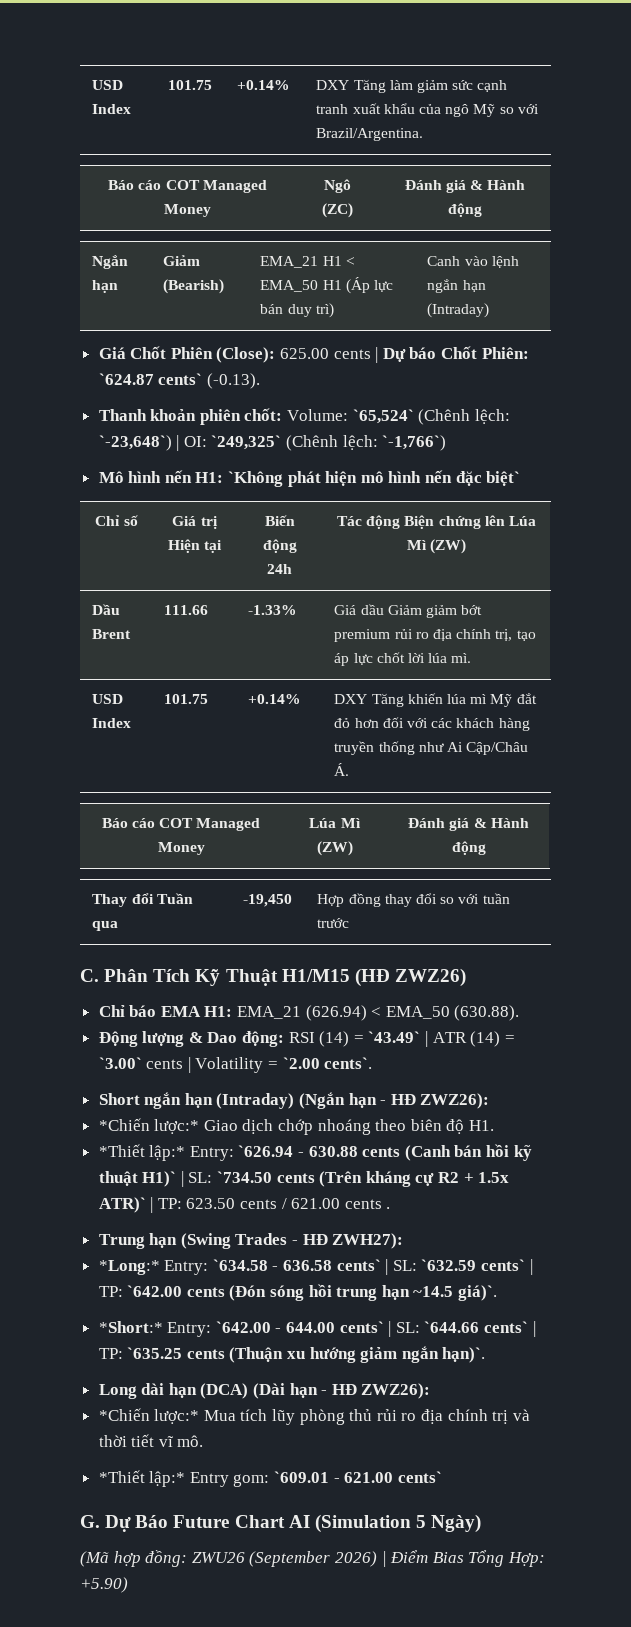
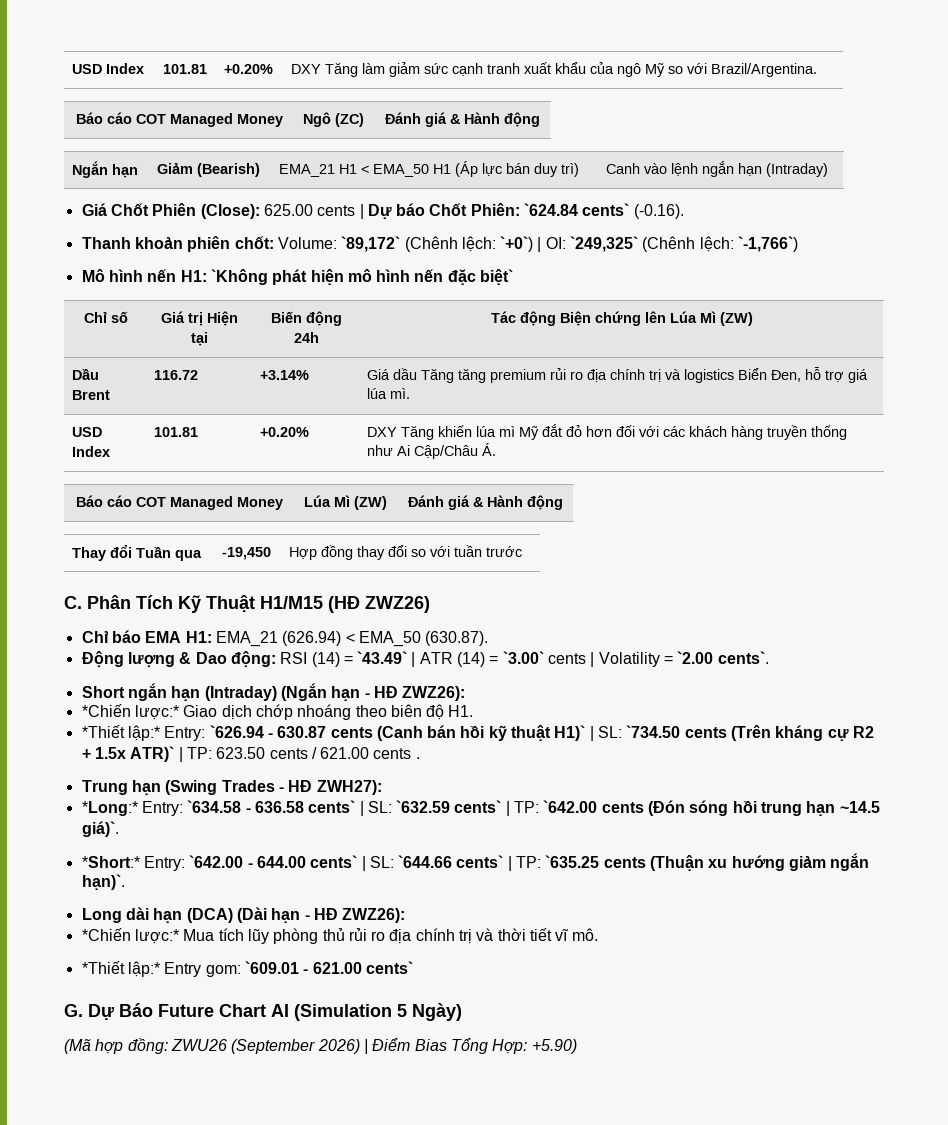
[92,80,124,90] [92,104,132,114] [168,80,213,90] [237,80,291,90] USD Index | 101.75 | +0.14% -> [72,63,145,74] [163,64,208,74] [224,64,274,74] USD Index | 101.81 | +0.20%
[98,373,260,389] `624.87 cents` (-0.13). -> [524,203,684,219] `624.84 cents` (-0.16).
[352,409,510,425] [98,435,172,451] `65,524` (Chênh lệch: `-23,648`) -> [341,236,534,252] `89,172` (Chênh lệch: `+0`)
[164,605,209,615] [248,605,298,615] 111.66 | -1.33% -> [154,370,199,380] [260,370,310,380] 116.72 | +3.14%
[387,605,483,618] Giảm giảm bớt -> [421,368,487,383] Tăng tăng
[495,629,536,641] [334,652,425,666] trị, tạo áp lực chốt lời -> [649,367,869,383] trị và logistics Biển Đen, hỗ trợ giá
[164,694,209,704] [248,694,302,704] 101.75 | +0.14% -> [154,427,199,437] [260,427,310,437] 101.81 | +0.20%
[454,1005,520,1021] (630.88). -> [425,631,489,646] (630.87).
[308,1146,358,1157] 630.88 -> [277,726,327,738] 630.87

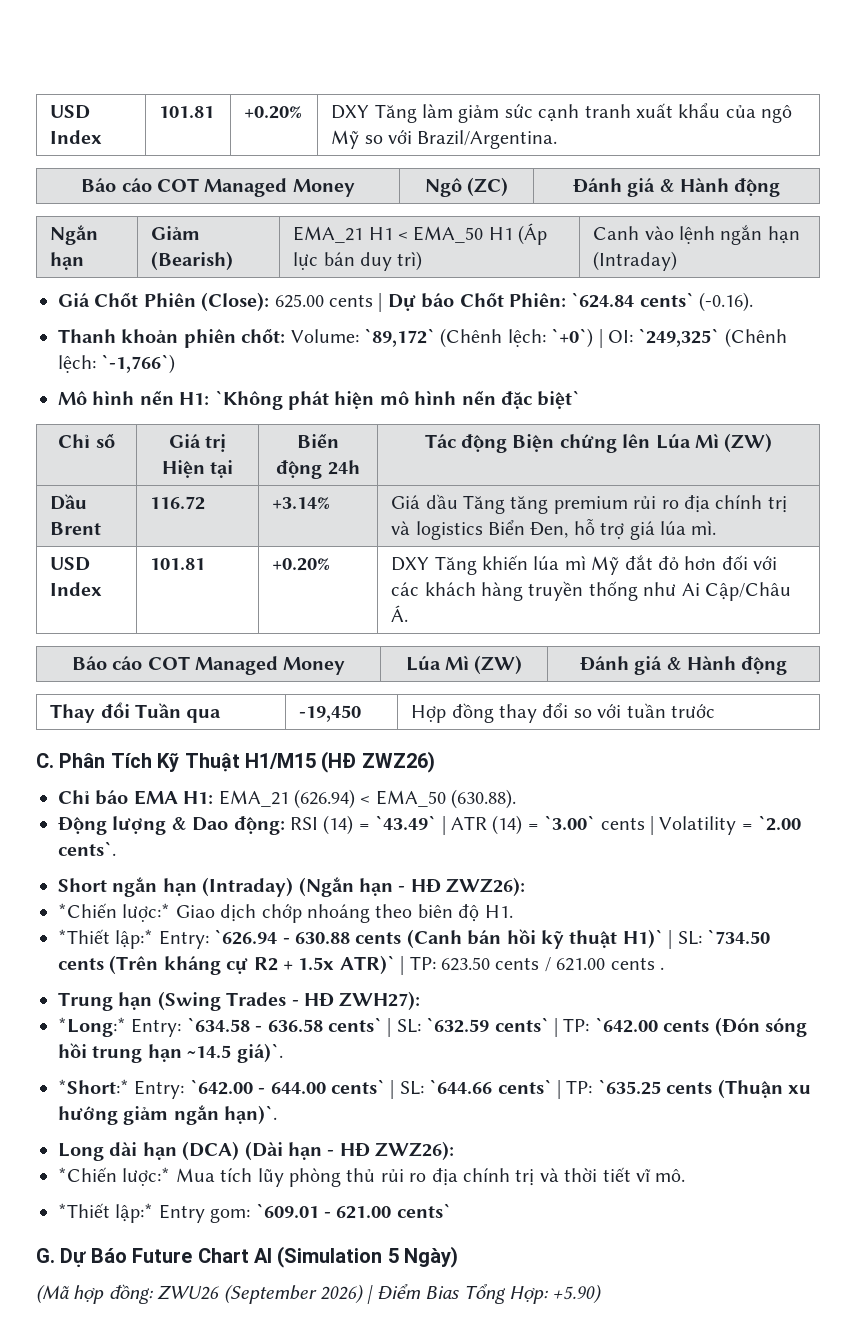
[425,631,489,646] (630.87). -> [451,789,517,809] (630.88).
[277,726,327,738] 630.87 -> [295,932,350,944] 630.88

